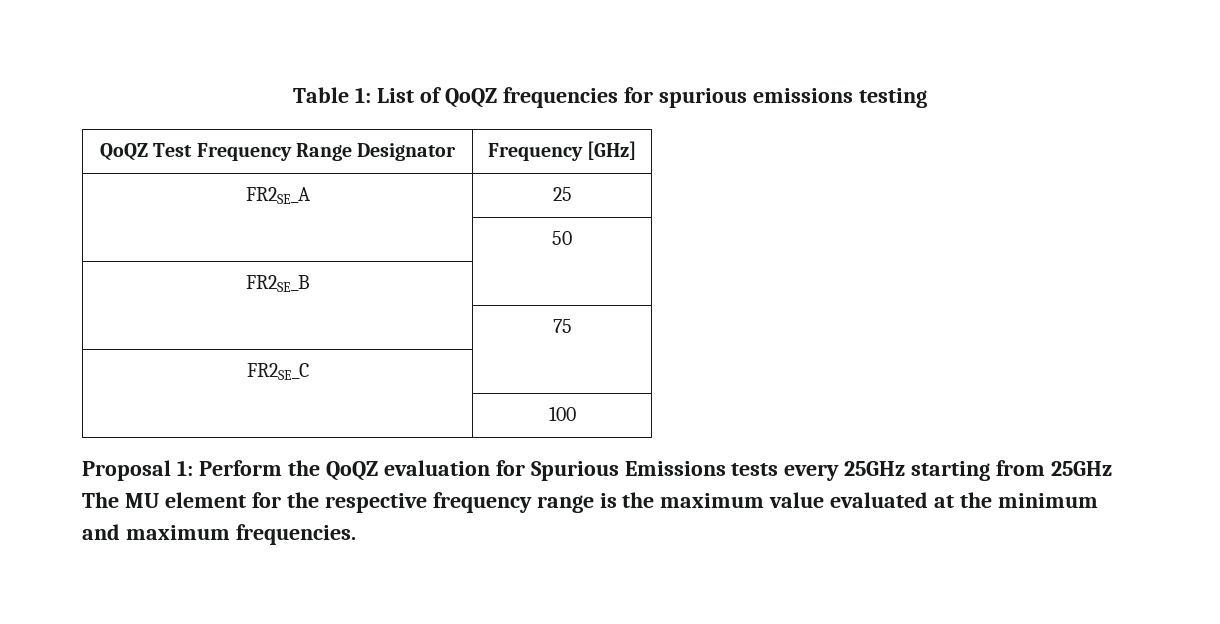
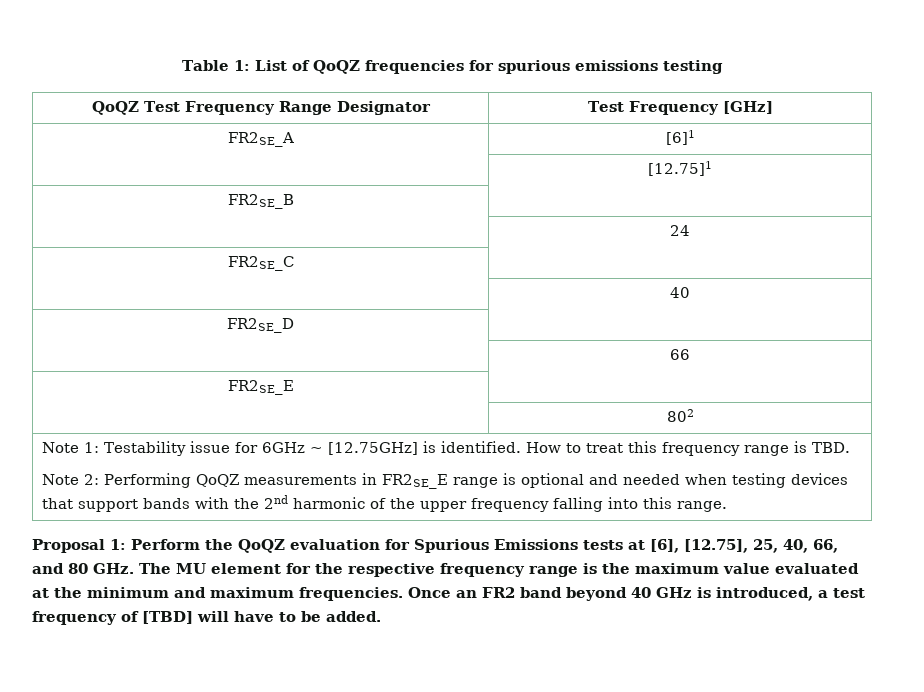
(457, 152) none -> [587,101,624,112] Test
[552,187,572,201] [552,231,572,245] 25 // | 50 -> [665,130,695,145] [648,161,713,176] [6]1 // | [12.75]1
[552,319,572,333] 75 -> [670,225,691,236] 24
[548,406,576,421] 100 -> [670,287,691,298] [227,318,294,333] [670,349,691,360] [227,380,294,395] [666,409,694,422] [42,441,851,456] [42,473,849,489] [42,495,728,512] 40 // FR2SE_D | // | 66 // FR2SE_E | // | 802 // Note 1: Testability issue for 6GHz ~ [12.75GHz] is identified. How to treat this frequency range is TBD. // Note 2: Performing QoQZ measurements in FR2SE_E range is optional and needed when testing devices that support bands with the 2nd harmonic of the upper frequency falling into this range.
[784,460,1113,481] every 25GHz starting from 25GHz -> [628,539,838,553] [32,563,134,574] at [6], [12.75], 25, 40, 66, and 80 GHz.
(356, 534) none -> [408,587,865,601] [32,611,381,625] Once an FR2 band beyond 40 GHz is introduced, a test frequency of [TBD] will have to be added.

